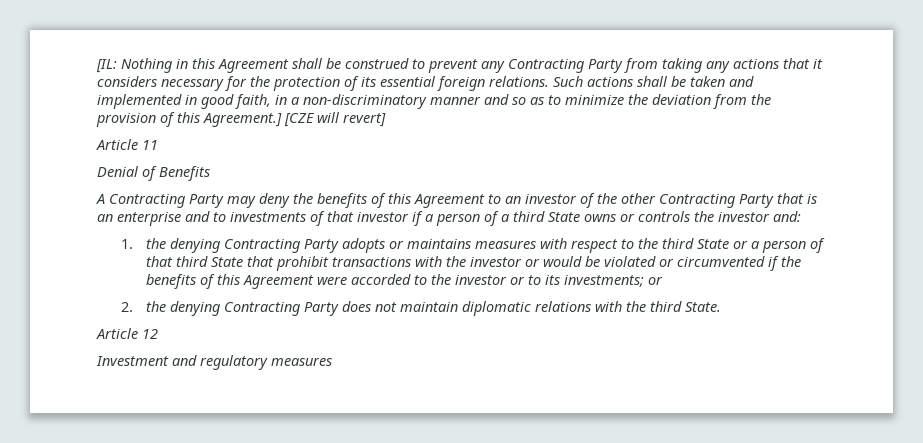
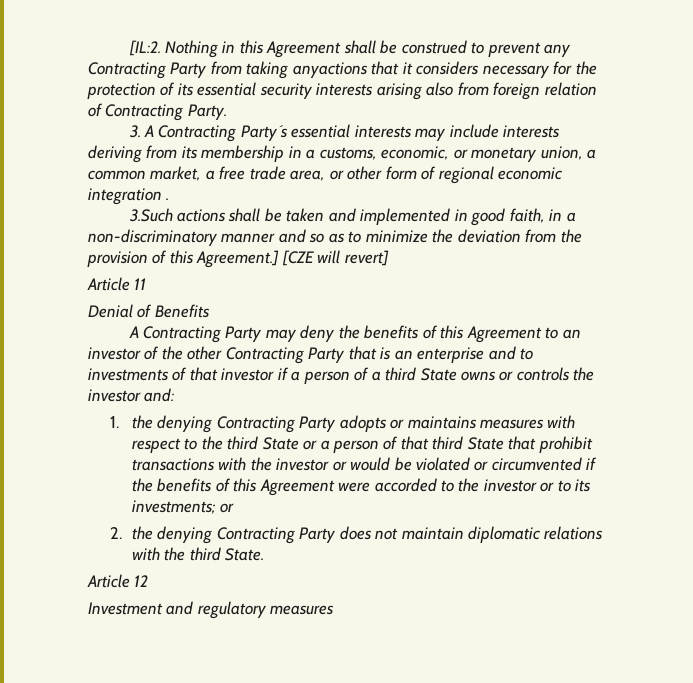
[96,59,117,73] [IL: -> [128,40,161,56] [IL:2.
[706,59,779,73] any actions -> [292,62,368,78] anyactions
[437,76,583,91] foreign relations. Such -> [259,82,597,100] [88,103,227,121] [128,124,561,142] [88,145,597,163] [88,166,563,184] [88,188,170,205] [128,208,173,222] security interests arising also from foreign relation of Contracting Party. // 3. A Contracting Party´s essential interests may include interests deriving from its membership in a customs, economic, or monetary union, a common market, a free trade area, or other form of regional economic integration . // 3.Such

